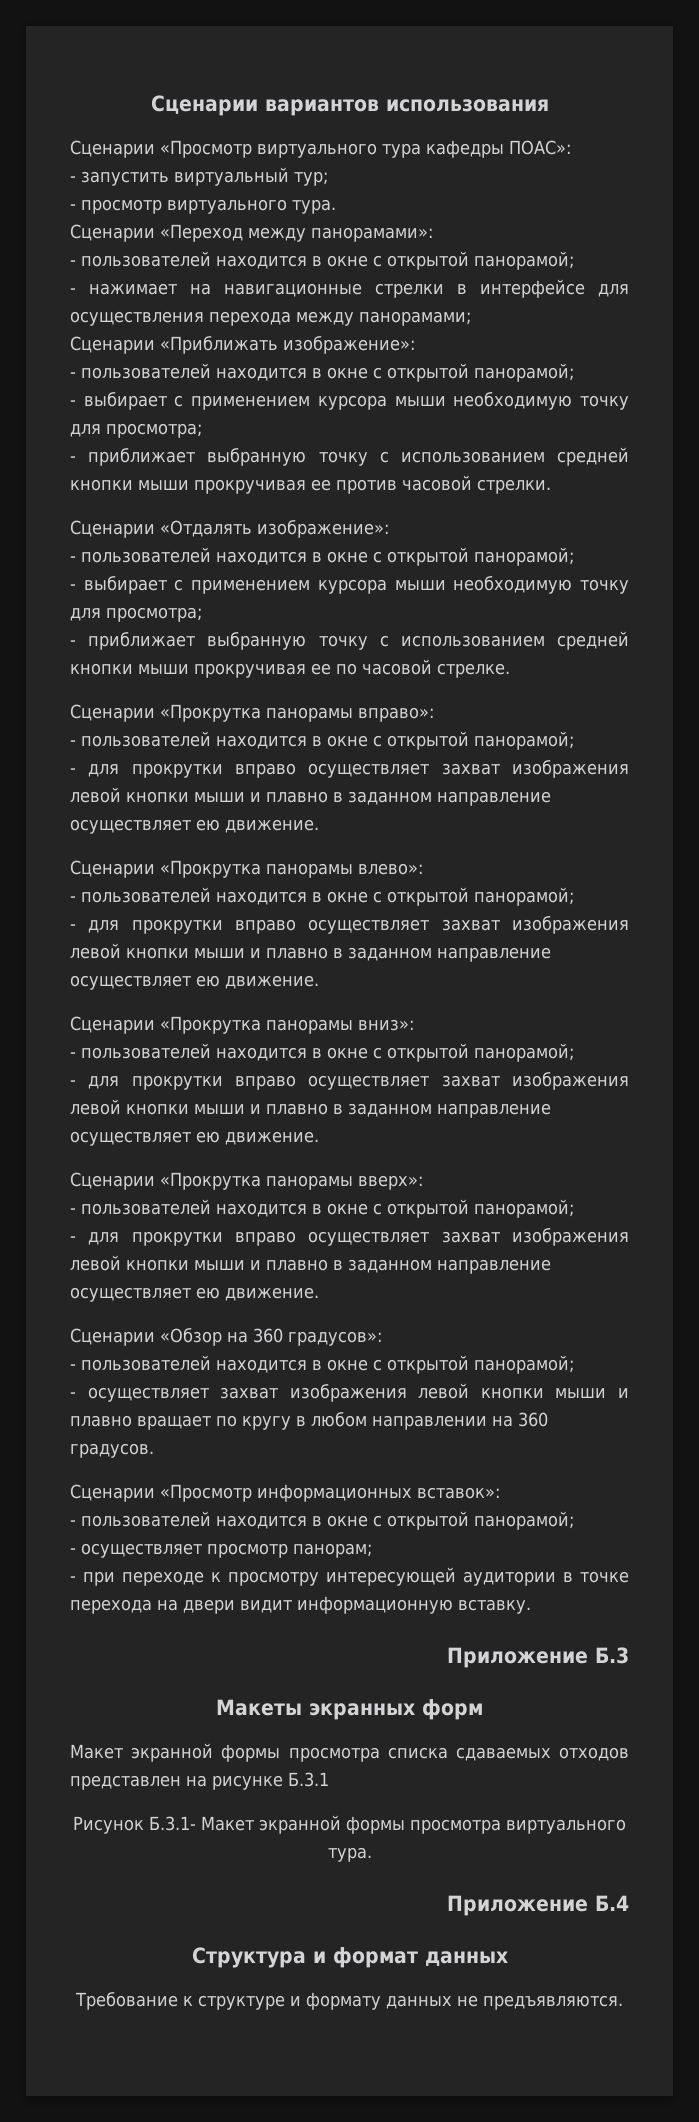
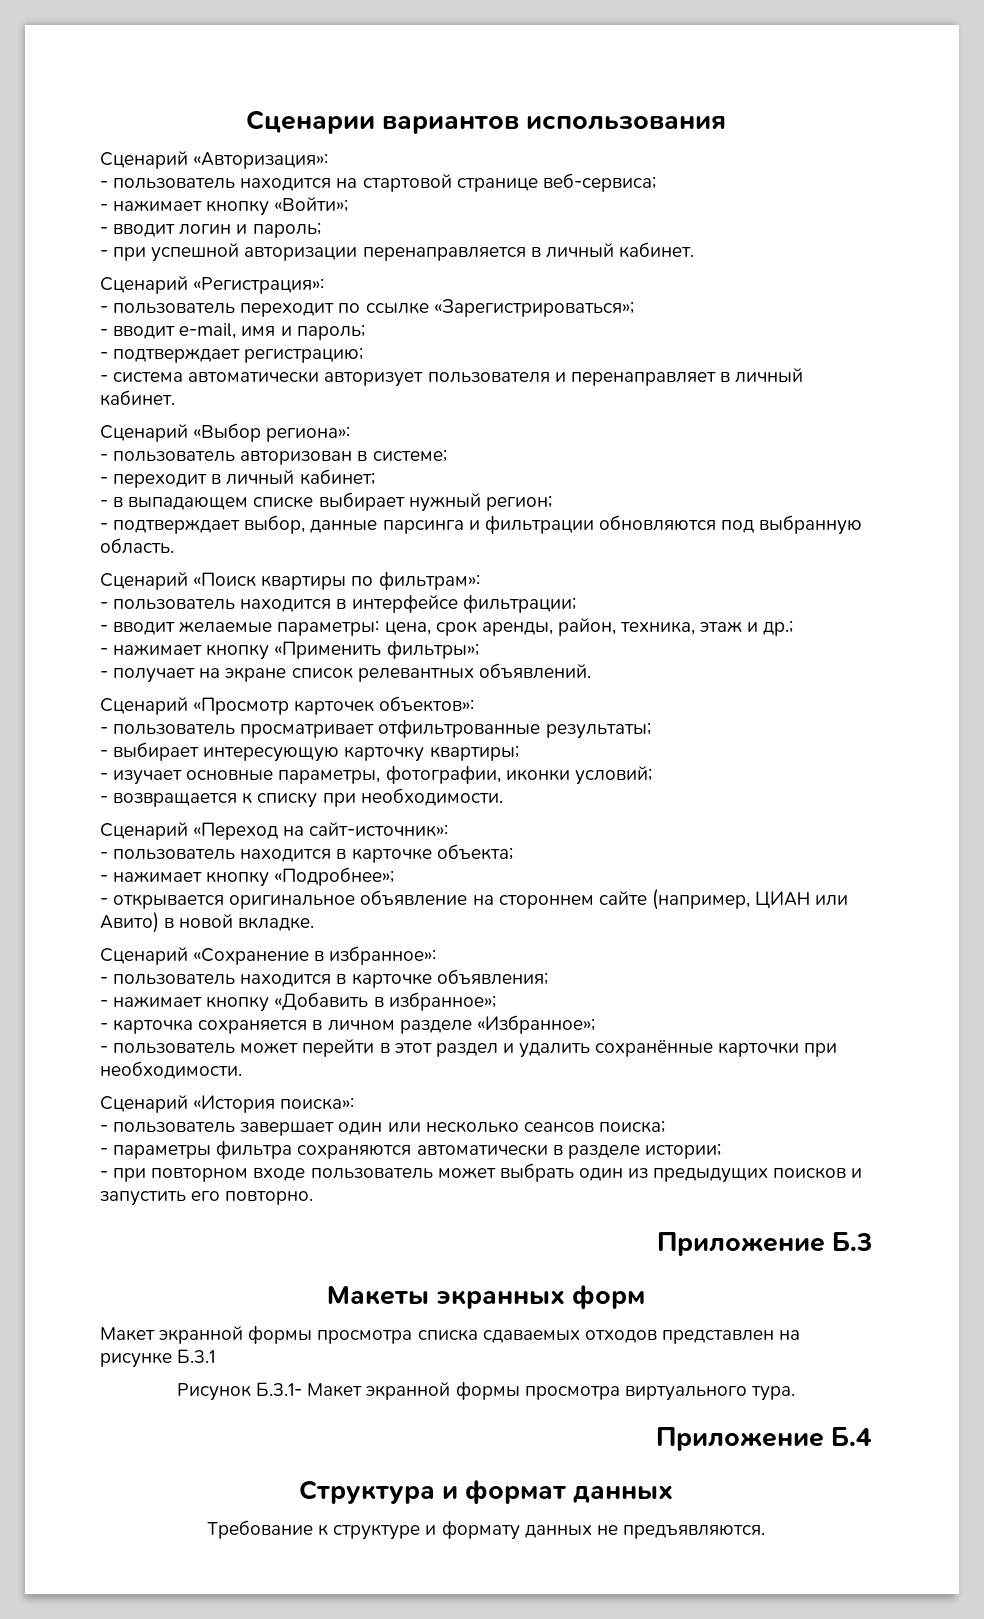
[70,140,571,158] [70,167,328,186] [70,199,336,214] [70,224,433,242] [70,251,574,270] [70,279,629,298] [70,311,471,326] [70,336,415,354] [70,363,574,382] [70,392,629,410] [70,423,202,438] [70,447,629,466] [70,475,551,494] [70,520,389,538] [70,547,574,566] [70,576,629,594] [70,607,202,622] [70,631,629,650] [70,659,510,678] [70,704,434,722] [70,731,574,750] [70,760,629,778] [70,787,551,806] [70,819,319,834] [70,860,423,878] [70,887,574,906] [70,916,629,934] [70,943,551,962] [70,975,319,990] [70,1016,414,1034] [70,1043,574,1062] [70,1072,629,1090] [70,1099,551,1118] [70,1131,319,1146] [70,1172,423,1190] [70,1199,574,1218] [70,1228,629,1246] [70,1255,551,1274] [70,1287,319,1302] [70,1328,382,1346] [70,1355,574,1374] [70,1383,629,1402] [70,1412,548,1430] [70,1443,154,1458] [70,1484,500,1502] [70,1511,574,1530] [70,1543,372,1558] [70,1567,629,1586] [70,1596,531,1614] Сценарии «Просмотр виртуального тура кафедры ПОАС»: // - запустить виртуальный тур; // - просмотр виртуального тура. // Сценарии «Переход между панорамами»: // - пользователей находится в окне с открытой панорамой; // - нажимает на навигационные стрелки в интерфейсе для осуществления перехода между панорамами; // Сценарии «Приближать изображение»: // - пользователей находится в окне с открытой панорамой; // - выбирает с применением курсора мыши необходимую точку для просмотра; // - приближает выбранную точку с использованием средней кнопки мыши прокручивая ее против часовой стрелки. // Сценарии «Отдалять изображение»: // - пользователей находится в окне с открытой панорамой; // - выбирает с применением курсора мыши необходимую точку для просмотра; // - приближает выбранную точку с использованием средней кнопки мыши прокручивая ее по часовой стрелке. // Сценарии «Прокрутка панорамы вправо»: // - пользователей находится в окне с открытой панорамой; // - для прокрутки вправо осуществляет захват изображения левой кнопки мыши и плавно в заданном направление осуществляет ею движение. // Сценарии «Прокрутка панорамы влево»: // - пользователей находится в окне с открытой панорамой; // - для прокрутки вправо осуществляет захват изображения левой кнопки мыши и плавно в заданном направление осуществляет ею движение. // Сценарии «Прокрутка панорамы вниз»: // - пользователей находится в окне с открытой панорамой; // - для прокрутки вправо осуществляет захват изображения левой кнопки мыши и плавно в заданном направление осуществляет ею движение. // Сценарии «Прокрутка панорамы вверх»: // - пользователей находится в окне с открытой панорамой; // - для прокрутки вправо осуществляет захват изображения левой кнопки мыши и плавно в заданном направление осуществляет ею движение. // Сценарии «Обзор на 360 градусов»: // - пользователей находится в окне с открытой панорамой; // - осуществляет захват изображения левой кнопки мыши и плавно вращает по кругу в любом направлении на 360 градусов. // Сценарии «Просмотр информационных вставок»: // - пользователей находится в окне с открытой панорамой; // - осуществляет просмотр панорам; // - при переходе к просмотру интересующей аудитории в точке перехода на двери видит информационную вставку. -> [100,151,329,169] [100,173,656,192] [100,197,349,216] [100,222,321,238] [100,242,694,262] [100,276,325,294] [100,299,634,317] [100,323,365,340] [100,347,364,363] [100,368,804,387] [100,390,175,406] [100,423,351,442] [100,449,447,465] [100,469,375,488] [100,492,552,512] [100,515,863,535] [100,538,174,554] [100,571,480,590] [100,594,576,613] [100,618,794,636] [100,640,479,660] [100,663,591,683] [100,696,475,715] [100,719,651,739] [100,742,519,762] [100,765,652,785] [100,788,503,808] [100,822,449,840] [100,844,513,863] [100,867,395,887] [100,889,849,910] [100,912,315,933] [100,946,437,965] [100,969,548,988] [100,992,496,1012] [100,1015,595,1034] [100,1039,838,1058] [100,1061,242,1079] [100,1095,355,1113] [100,1120,665,1136] [100,1140,721,1159] [100,1163,863,1183] [100,1191,314,1206] Сценарий «Авторизация»: // - пользователь находится на стартовой странице веб-сервиса; // - нажимает кнопку «Войти»; // - вводит логин и пароль; // - при успешной авторизации перенаправляется в личный кабинет. // Сценарий «Регистрация»: // - пользователь переходит по ссылке «Зарегистрироваться»; // - вводит e-mail, имя и пароль; // - подтверждает регистрацию; // - система автоматически авторизует пользователя и перенаправляет в личный кабинет. // Сценарий «Выбор региона»: // - пользователь авторизован в системе; // - переходит в личный кабинет; // - в выпадающем списке выбирает нужный регион; // - подтверждает выбор, данные парсинга и фильтрации обновляются под выбранную область. // Сценарий «Поиск квартиры по фильтрам»: // - пользователь находится в интерфейсе фильтрации; // - вводит желаемые параметры: цена, срок аренды, район, техника, этаж и др.; // - нажимает кнопку «Применить фильтры»; // - получает на экране список релевантных объявлений. // Сценарий «Просмотр карточек объектов»: // - пользователь просматривает отфильтрованные результаты; // - выбирает интересующую карточку квартиры; // - изучает основные параметры, фотографии, иконки условий; // - возвращается к списку при необходимости. // Сценарий «Переход на сайт-источник»: // - пользователь находится в карточке объекта; // - нажимает кнопку «Подробнее»; // - открывается оригинальное объявление на стороннем сайте (например, ЦИАН или Авито) в новой вкладке. // Сценарий «Сохранение в избранное»: // - пользователь находится в карточке объявления; // - нажимает кнопку «Добавить в избранное»; // - карточка сохраняется в личном разделе «Избранное»; // - пользователь может перейти в этот раздел и удалить сохранённые карточки при необходимости. // Сценарий «История поиска»: // - пользователь завершает один или несколько сеансов поиска; // - параметры фильтра сохраняются автоматически в разделе истории; // - при повторном входе пользователь может выбрать один из предыдущих поисков и запустить его повторно.

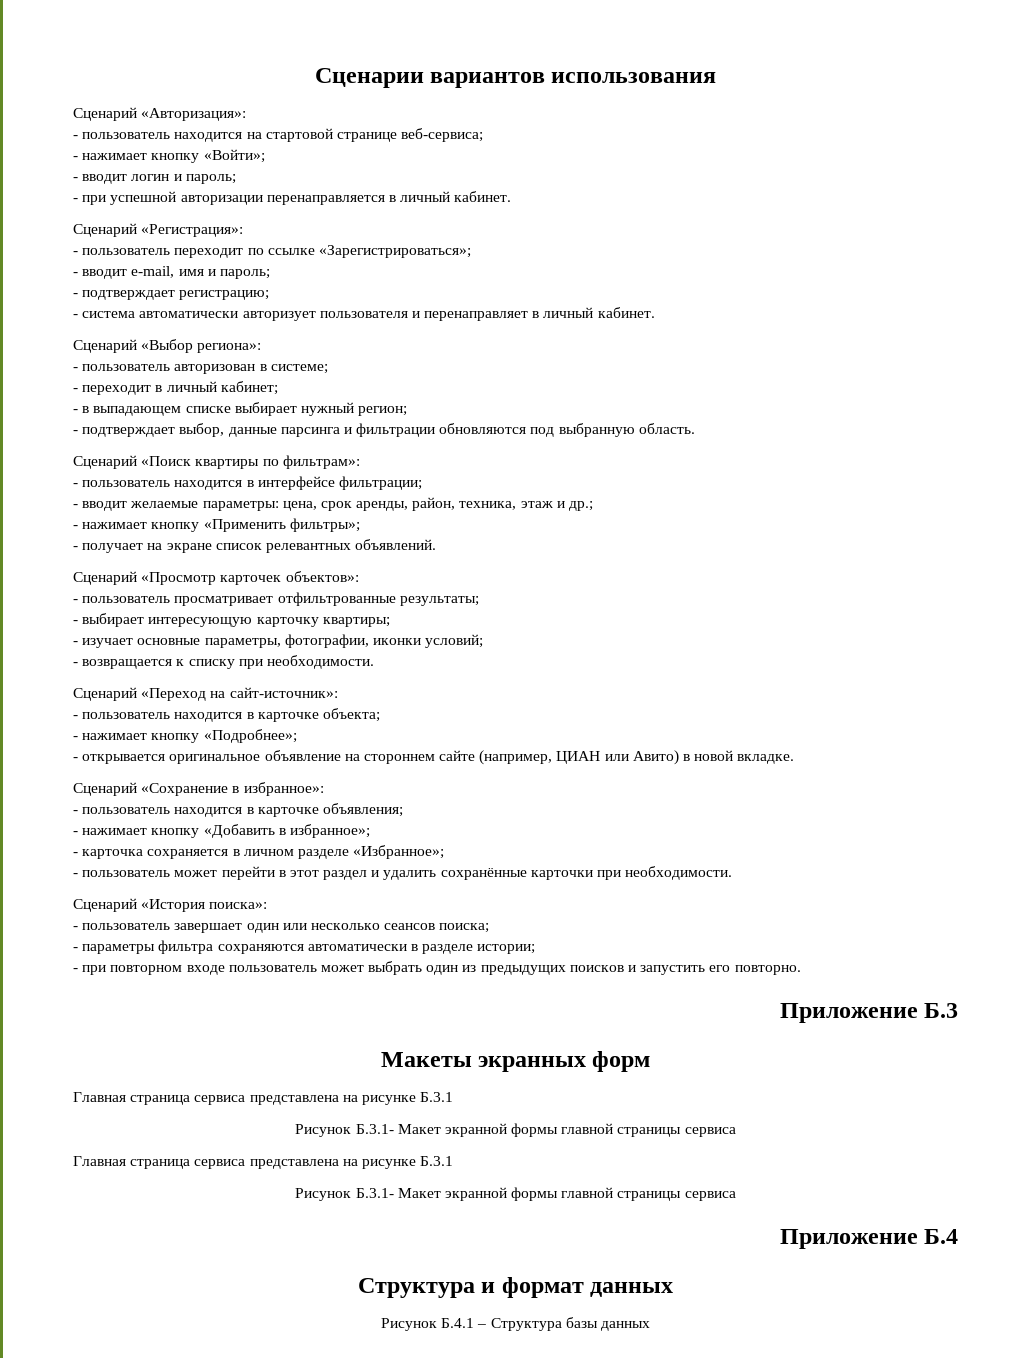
[100,1325,801,1344] [100,1349,216,1368] [177,1381,795,1401] Макет экранной формы просмотра списка сдаваемых отходов представлен на рисунке Б.3.1 // Рисунок Б.3.1- Макет экранной формы просмотра виртуального тура. -> [73,1092,454,1105] [295,1123,736,1137] [73,1156,454,1169] [295,1187,736,1201] Главная страница сервиса представлена на рисунке Б.3.1 // Рисунок Б.3.1- Макет экранной формы главной страницы сервиса // Главная страница сервиса представлена на рисунке Б.3.1 // Рисунок Б.3.1- Макет экранной формы главной страницы сервиса
[207,1520,765,1540] Требование к структуре и формату данных не предъявляются. -> [381,1317,650,1331] Рисунок Б.4.1 – Структура базы данных

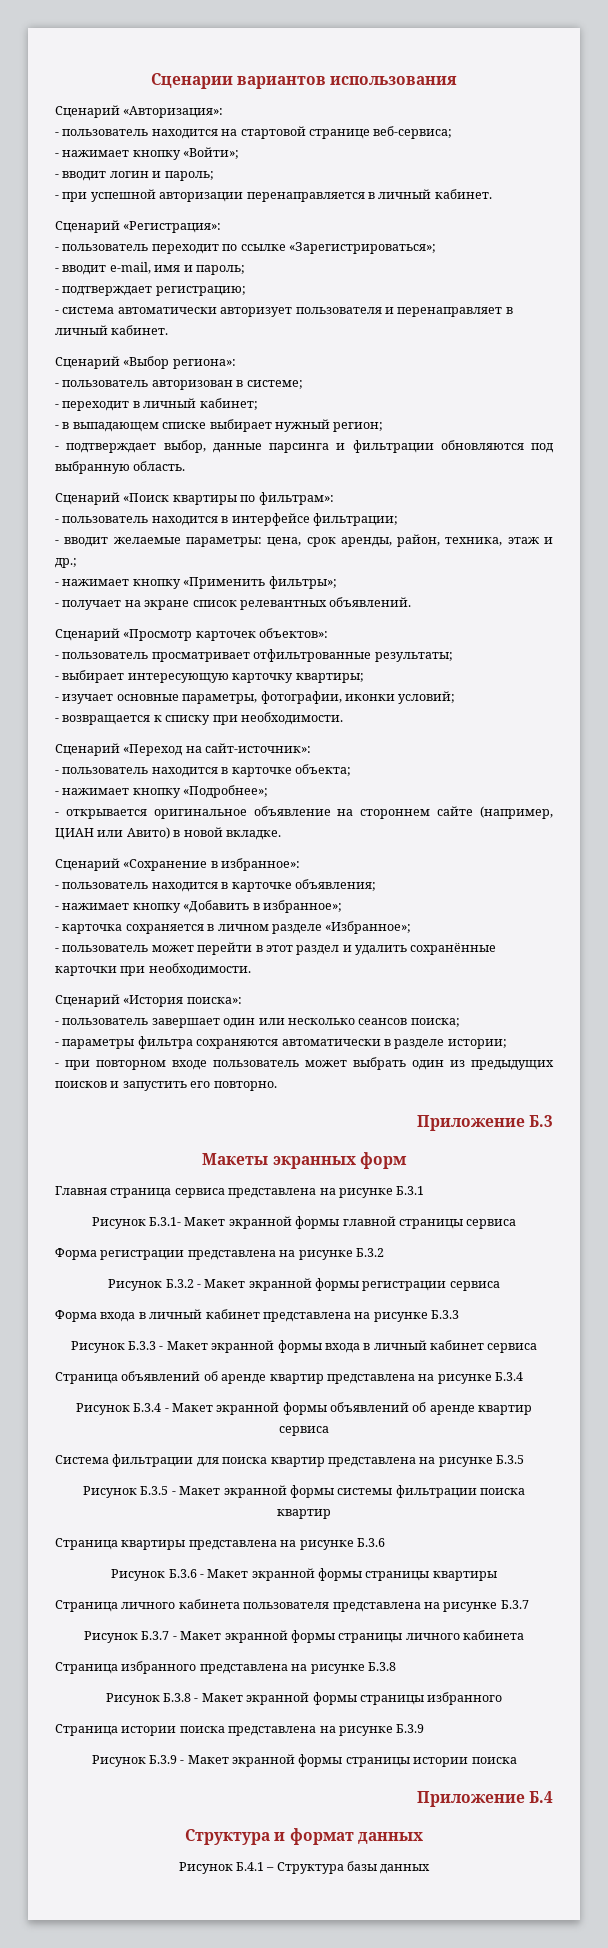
[73,1156,454,1169] [295,1187,736,1201] Главная страница сервиса представлена на рисунке Б.3.1 // Рисунок Б.3.1- Макет экранной формы главной страницы сервиса -> [55,1248,384,1260] [108,1278,500,1291] [55,1309,459,1322] [70,1340,538,1353] [55,1371,523,1384] [75,1402,533,1415] [279,1426,329,1436] [55,1454,524,1467] [83,1485,525,1498] [277,1509,331,1519] [55,1538,385,1550] [111,1568,497,1581] [55,1599,529,1612] [84,1630,524,1643] [55,1661,396,1674] [105,1692,503,1705] [55,1724,425,1736] [91,1754,517,1767] Форма регистрации представлена на рисунке Б.3.2 // Рисунок Б.3.2 - Макет экранной формы регистрации сервиса // Форма входа в личный кабинет представлена на рисунке Б.3.3 // Рисунок Б.3.3 - Макет экранной формы входа в личный кабинет сервиса // Страница объявлений об аренде квартир представлена на рисунке Б.3.4 // Рисунок Б.3.4 - Макет экранной формы объявлений об аренде квартир сервиса // Система фильтрации для поиска квартир представлена на рисунке Б.3.5 // Рисунок Б.3.5 - Макет экранной формы системы фильтрации поиска квартир // Страница квартиры представлена на рисунке Б.3.6 // Рисунок Б.3.6 - Макет экранной формы страницы квартиры // Страница личного кабинета пользователя представлена на рисунке Б.3.7 // Рисунок Б.3.7 - Макет экранной формы страницы личного кабинета // Страница избранного представлена на рисунке Б.3.8 // Рисунок Б.3.8 - Макет экранной формы страницы избранного // Страница истории поиска представлена на рисунке Б.3.9 // Рисунок Б.3.9 - Макет экранной формы страницы истории поиска

